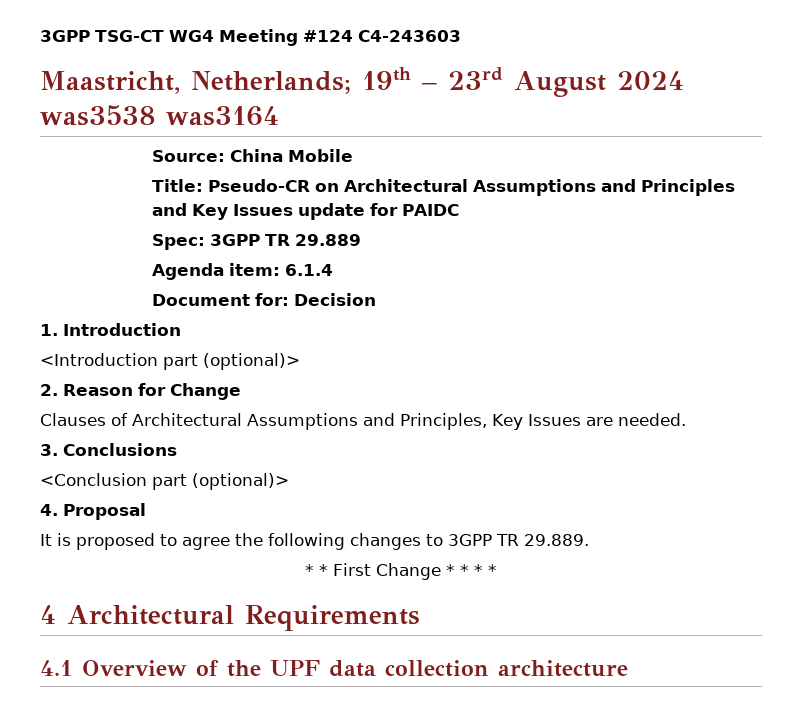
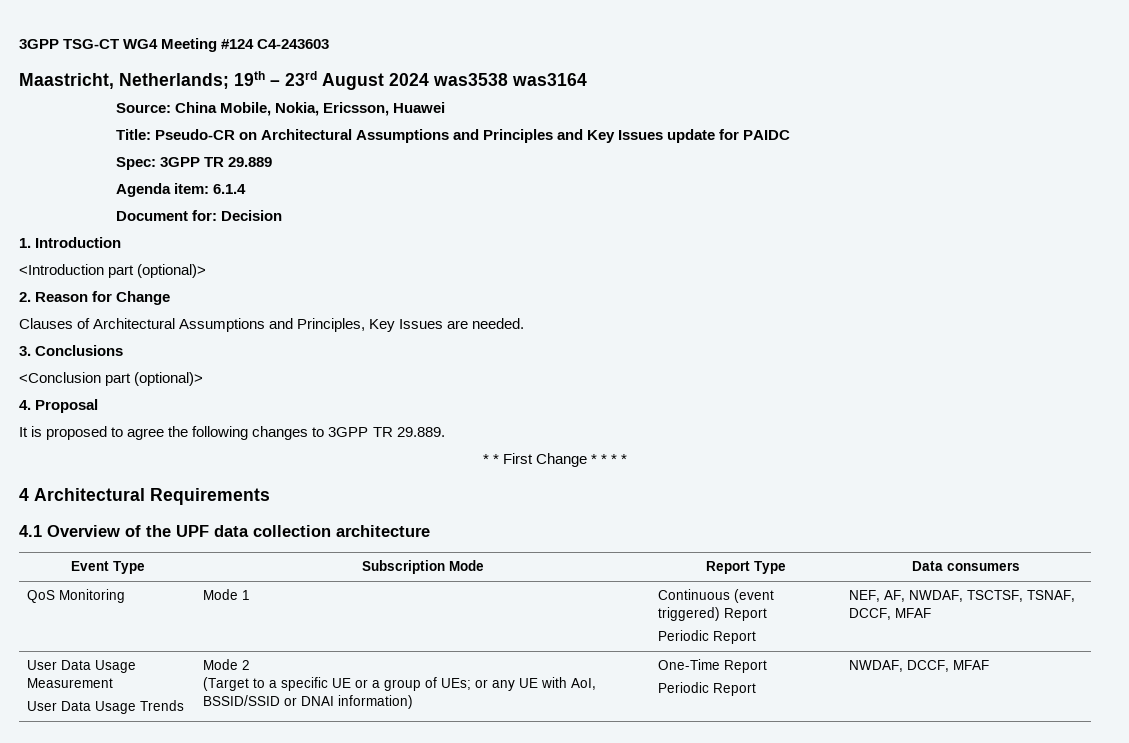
[288,149,354,162] Mobile -> [219,102,445,116] Mobile, Nokia, Ericsson, Huawei
(628, 668) none -> [70,561,145,574] [362,560,484,574] [706,561,786,574] [912,561,1020,571] [26,589,125,603] [202,589,250,600] [657,589,774,603] [657,607,767,621] [657,630,756,644] [848,590,1075,602] [848,608,931,620] [26,660,136,673] [26,678,113,688] [26,700,184,714] [202,659,250,670] [202,677,596,691] [202,695,413,709] [657,659,767,673] [657,682,756,696] [848,660,989,672] // Event Type | Subscription Mode | Report Type | Data consumers // QoS Monitoring | Mode 1 | Continuous (event triggered) Report // Periodic Report | NEF, AF, NWDAF, TSCTSF, TSNAF, DCCF, MFAF // User Data Usage Measurement // User Data Usage Trends | Mode 2 // (Target to a specific UE or a group of UEs; or any UE with AoI, BSSID/SSID or DNAI information) | One-Time Report // Periodic Report | NWDAF, DCCF, MFAF

